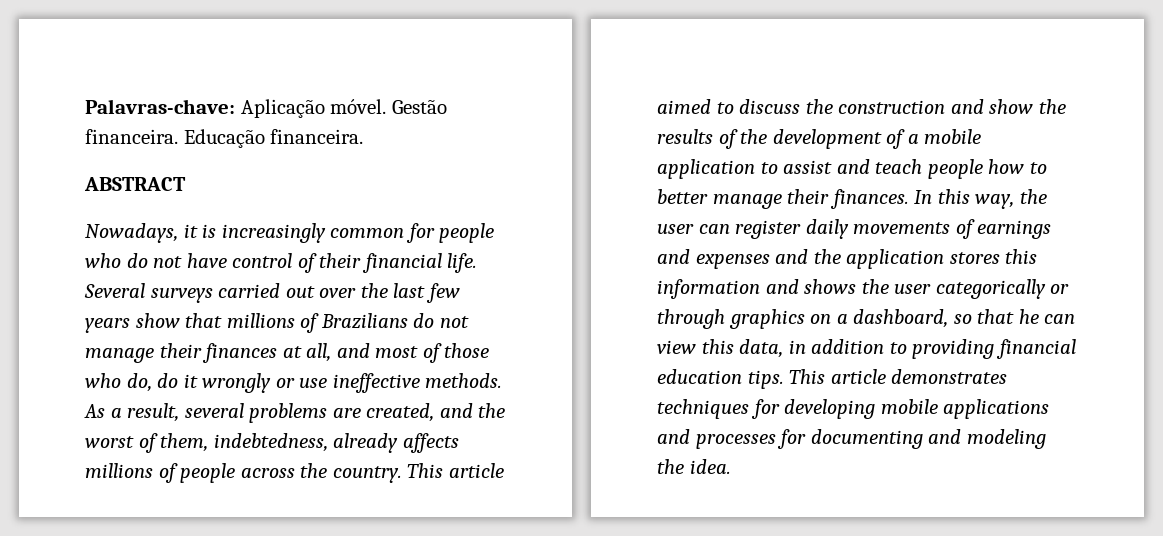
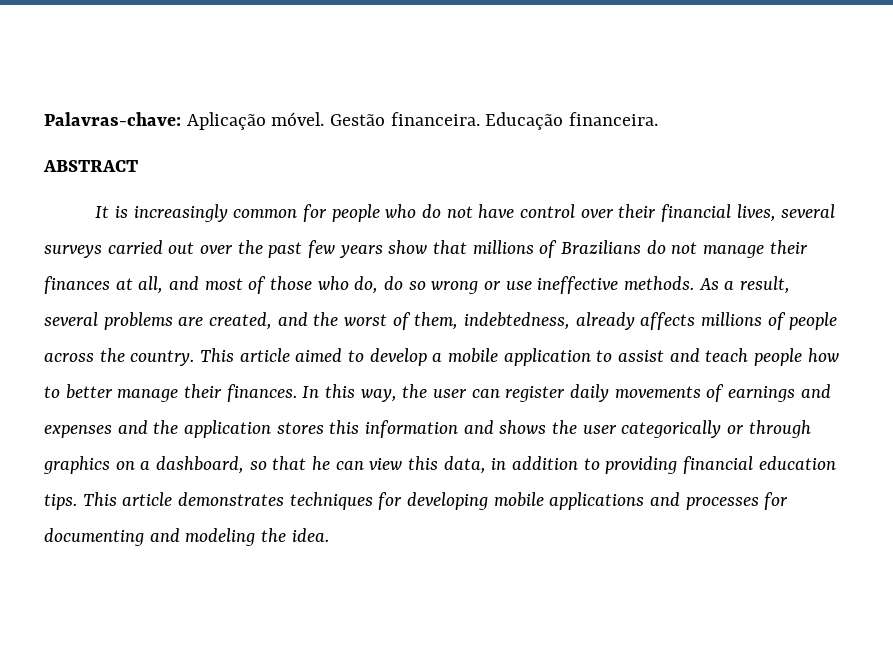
[85,223,198,243] Nowadays, it -> [95,206,110,218] It
[297,253,317,273] of -> [580,209,614,218] over
[447,253,478,273] [84,283,145,298] life. Several -> [736,204,836,222] lives, several
[393,283,426,298] last -> [268,242,303,258] past
[183,373,272,393] it wrongly -> [408,280,479,294] so wrong
[739,99,1066,114] [657,129,906,149] discuss the construction and show the results of the development of -> [369,348,427,366] develop

